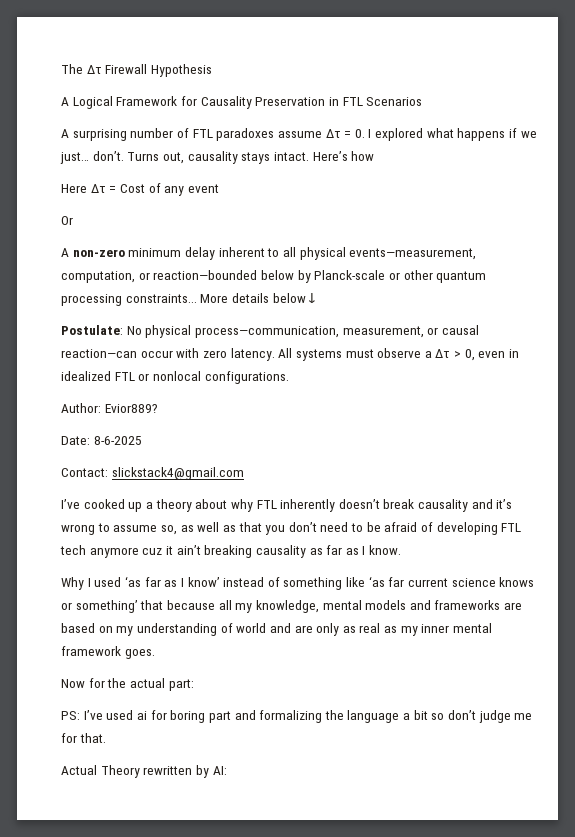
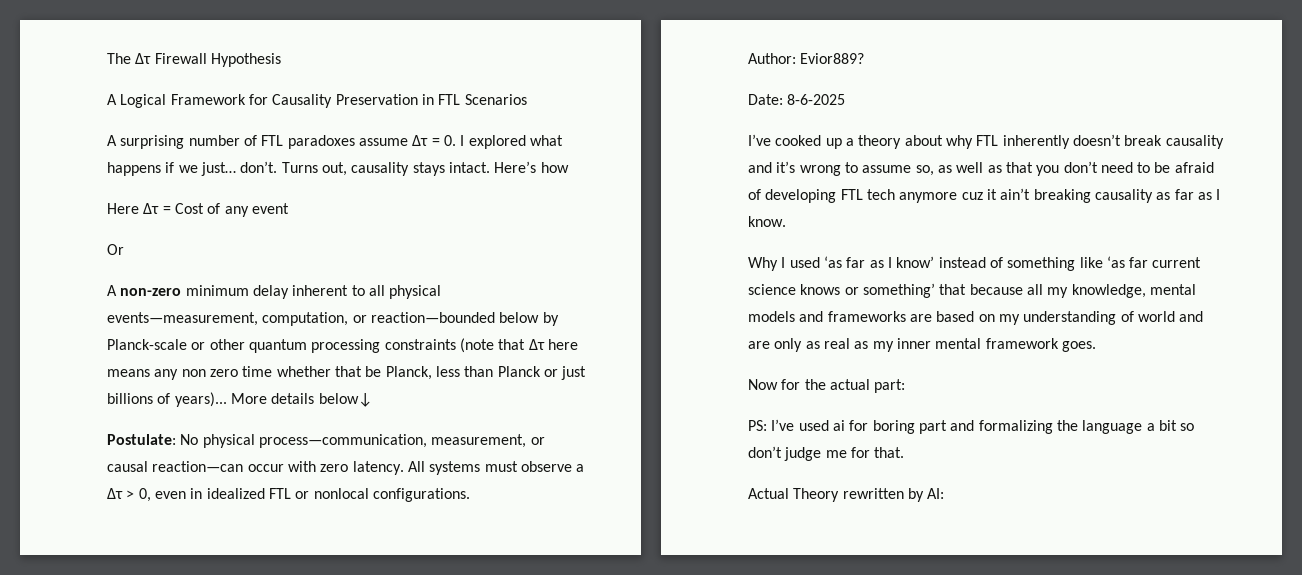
[125,294,197,303] constraints... -> [384,338,578,353] [107,366,587,380] [107,392,227,407] constraints (note that Δτ here means any non zero time whether that be Planck, less than Planck or just billions of years)...
[61,467,244,480] // Contact: slickstack4@gmail.com -> (846, 99) none

